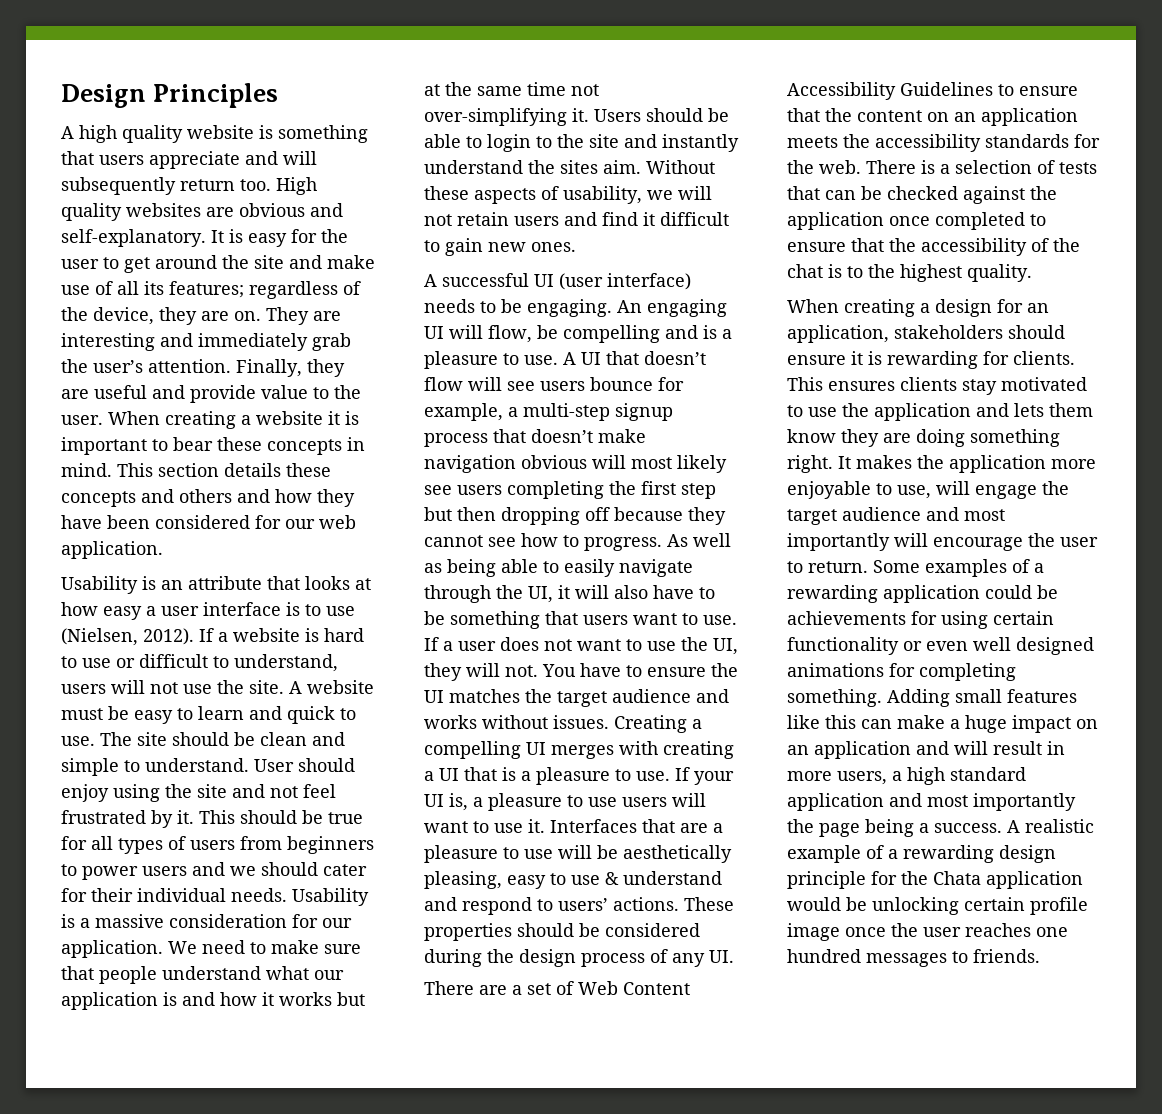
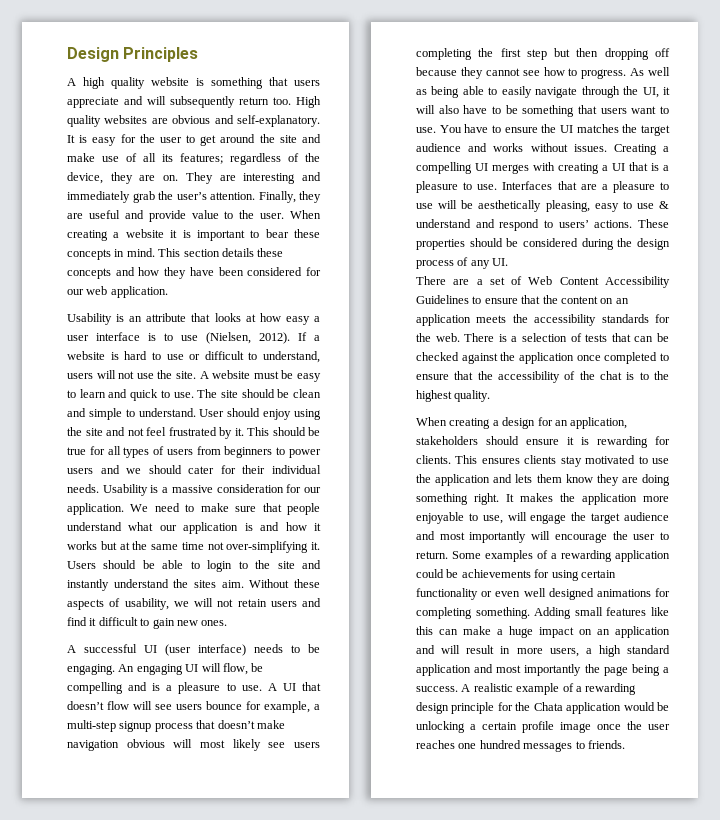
[179,489,270,503] others and -> (135, 271) none
[424,637,738,655] [424,663,538,681] If a user does not want to use the UI, they will not. -> (436, 130) none
[675,767,734,785] [424,793,706,811] [424,819,545,833] If your UI is, a pleasure to use users will want to use it. -> (498, 187) none
(959, 906) none -> [470,724,476,730] a

